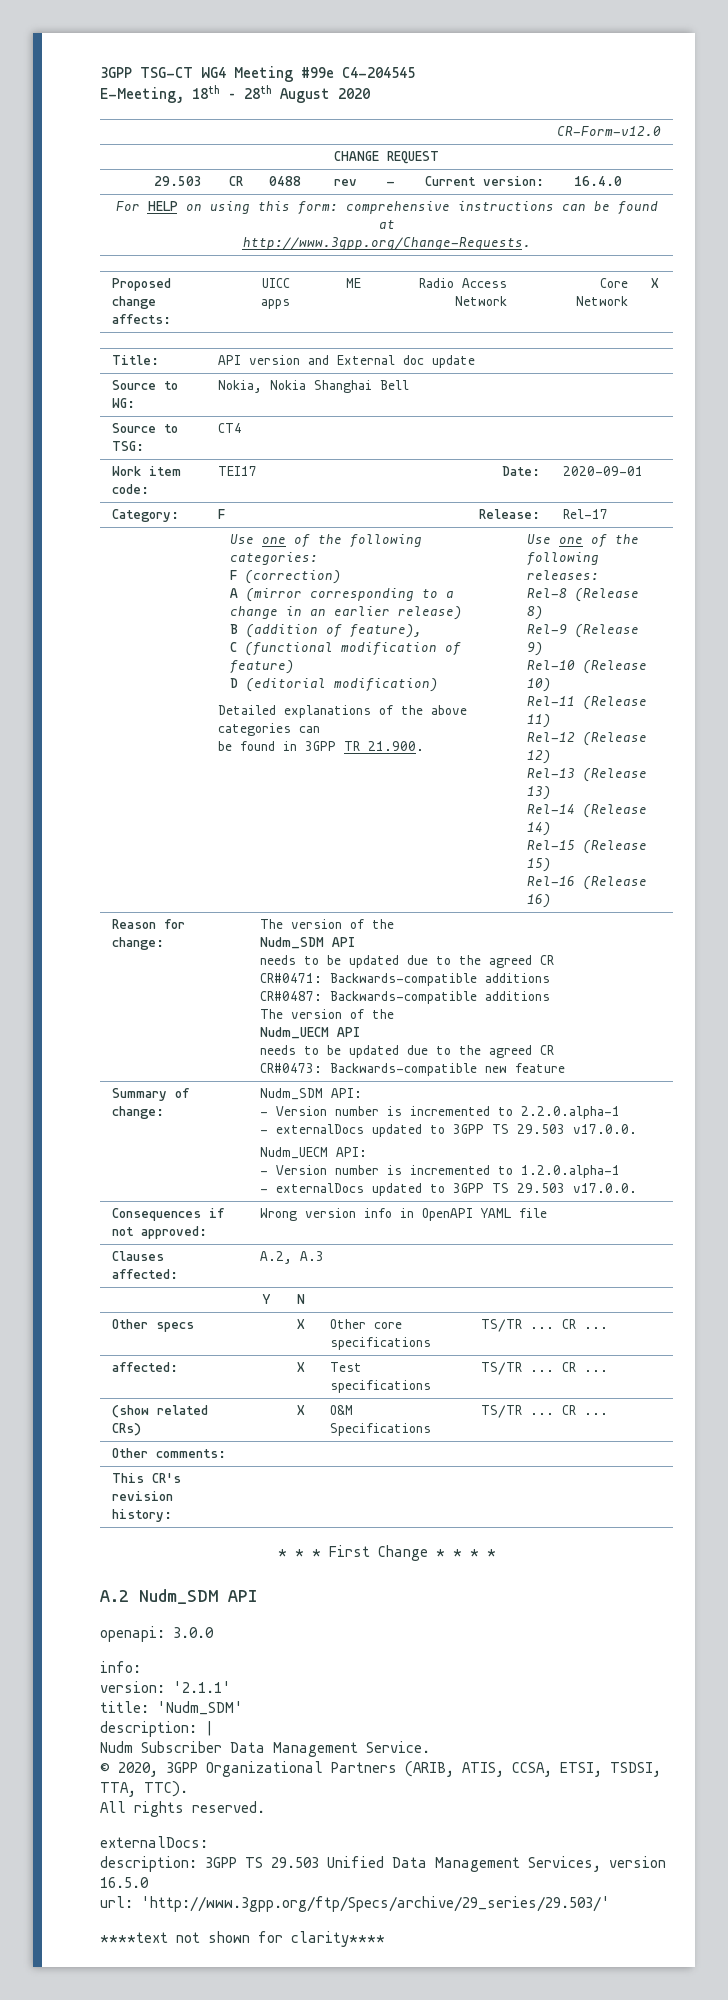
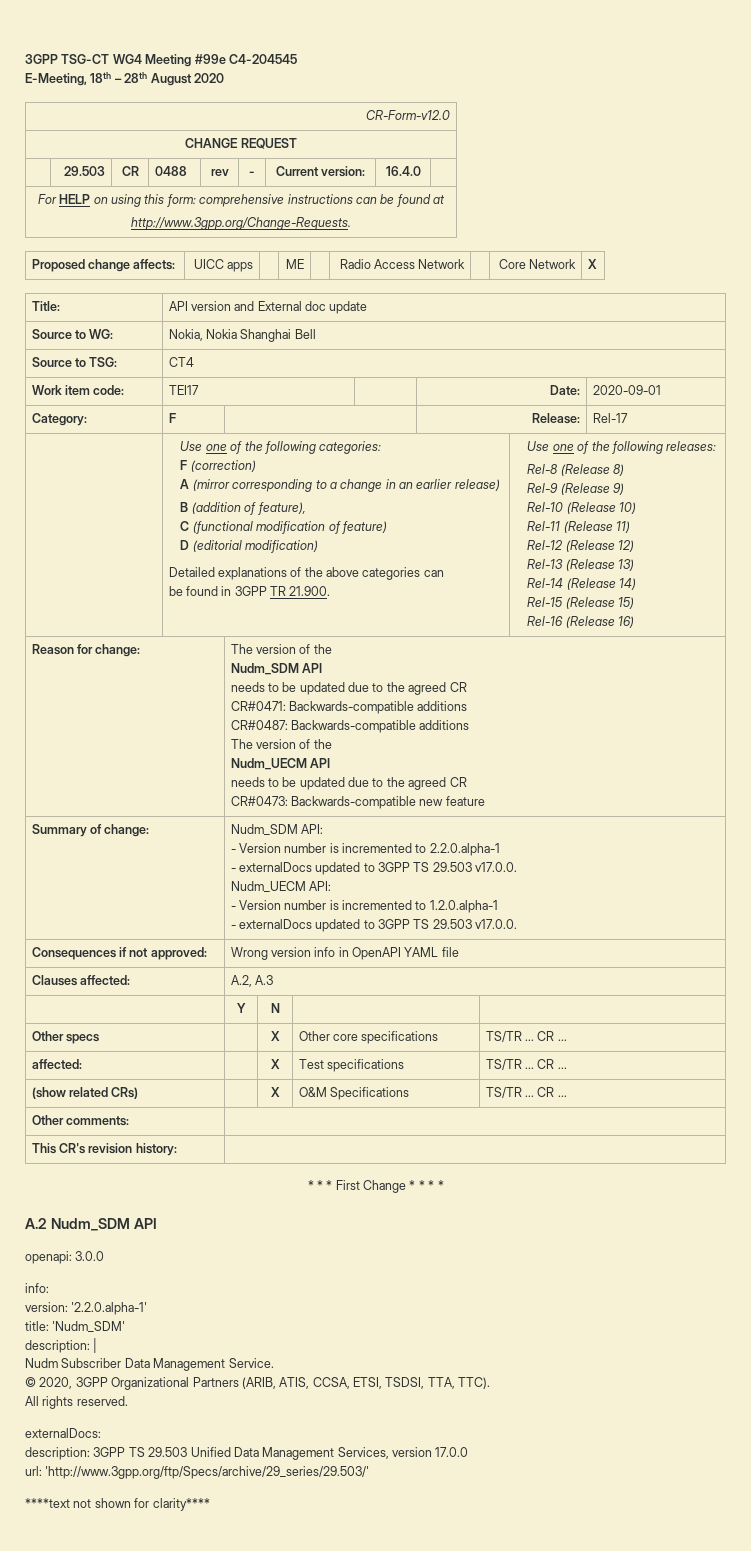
[173,1681,231,1693] '2.1.1' -> [71,1302,148,1315] '2.2.0.alpha-1'
[100,1877,149,1888] 16.5.0 -> [435,1447,469,1457] 17.0.0

